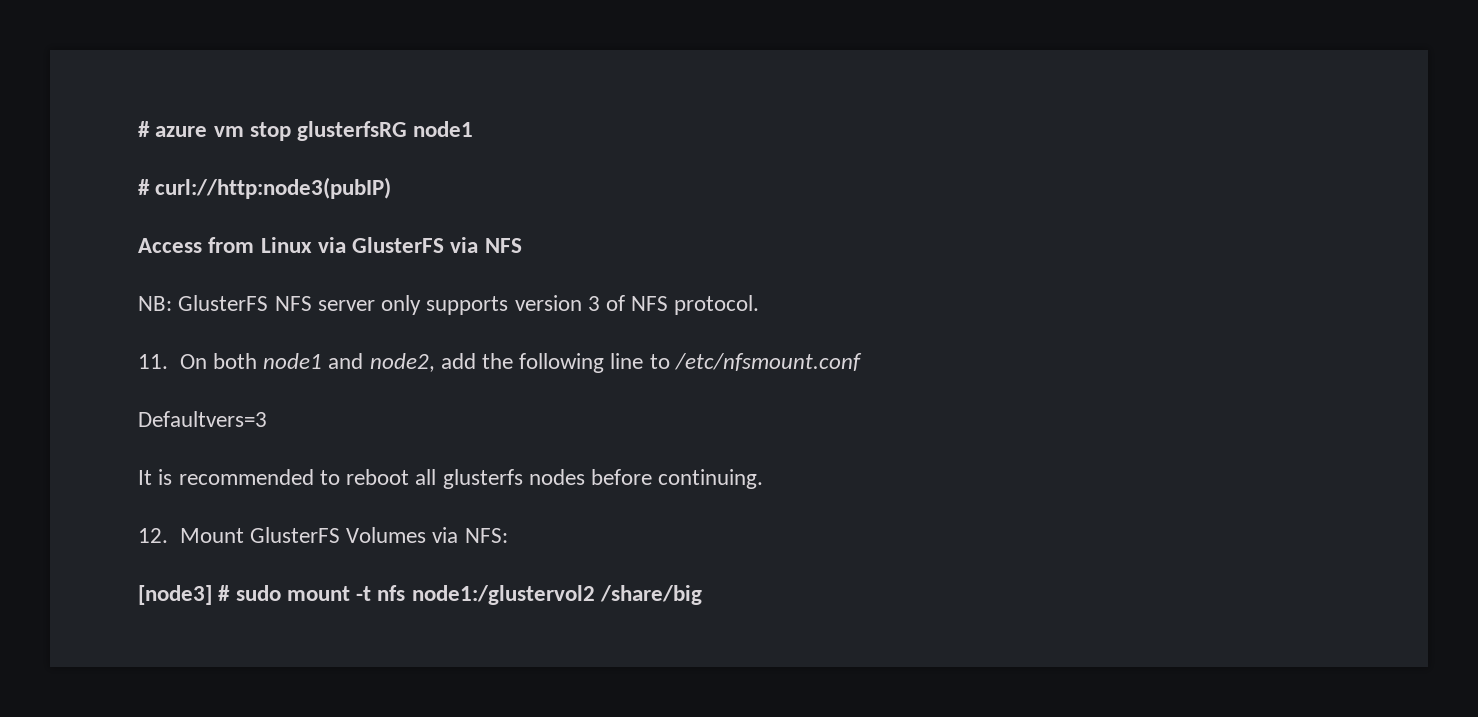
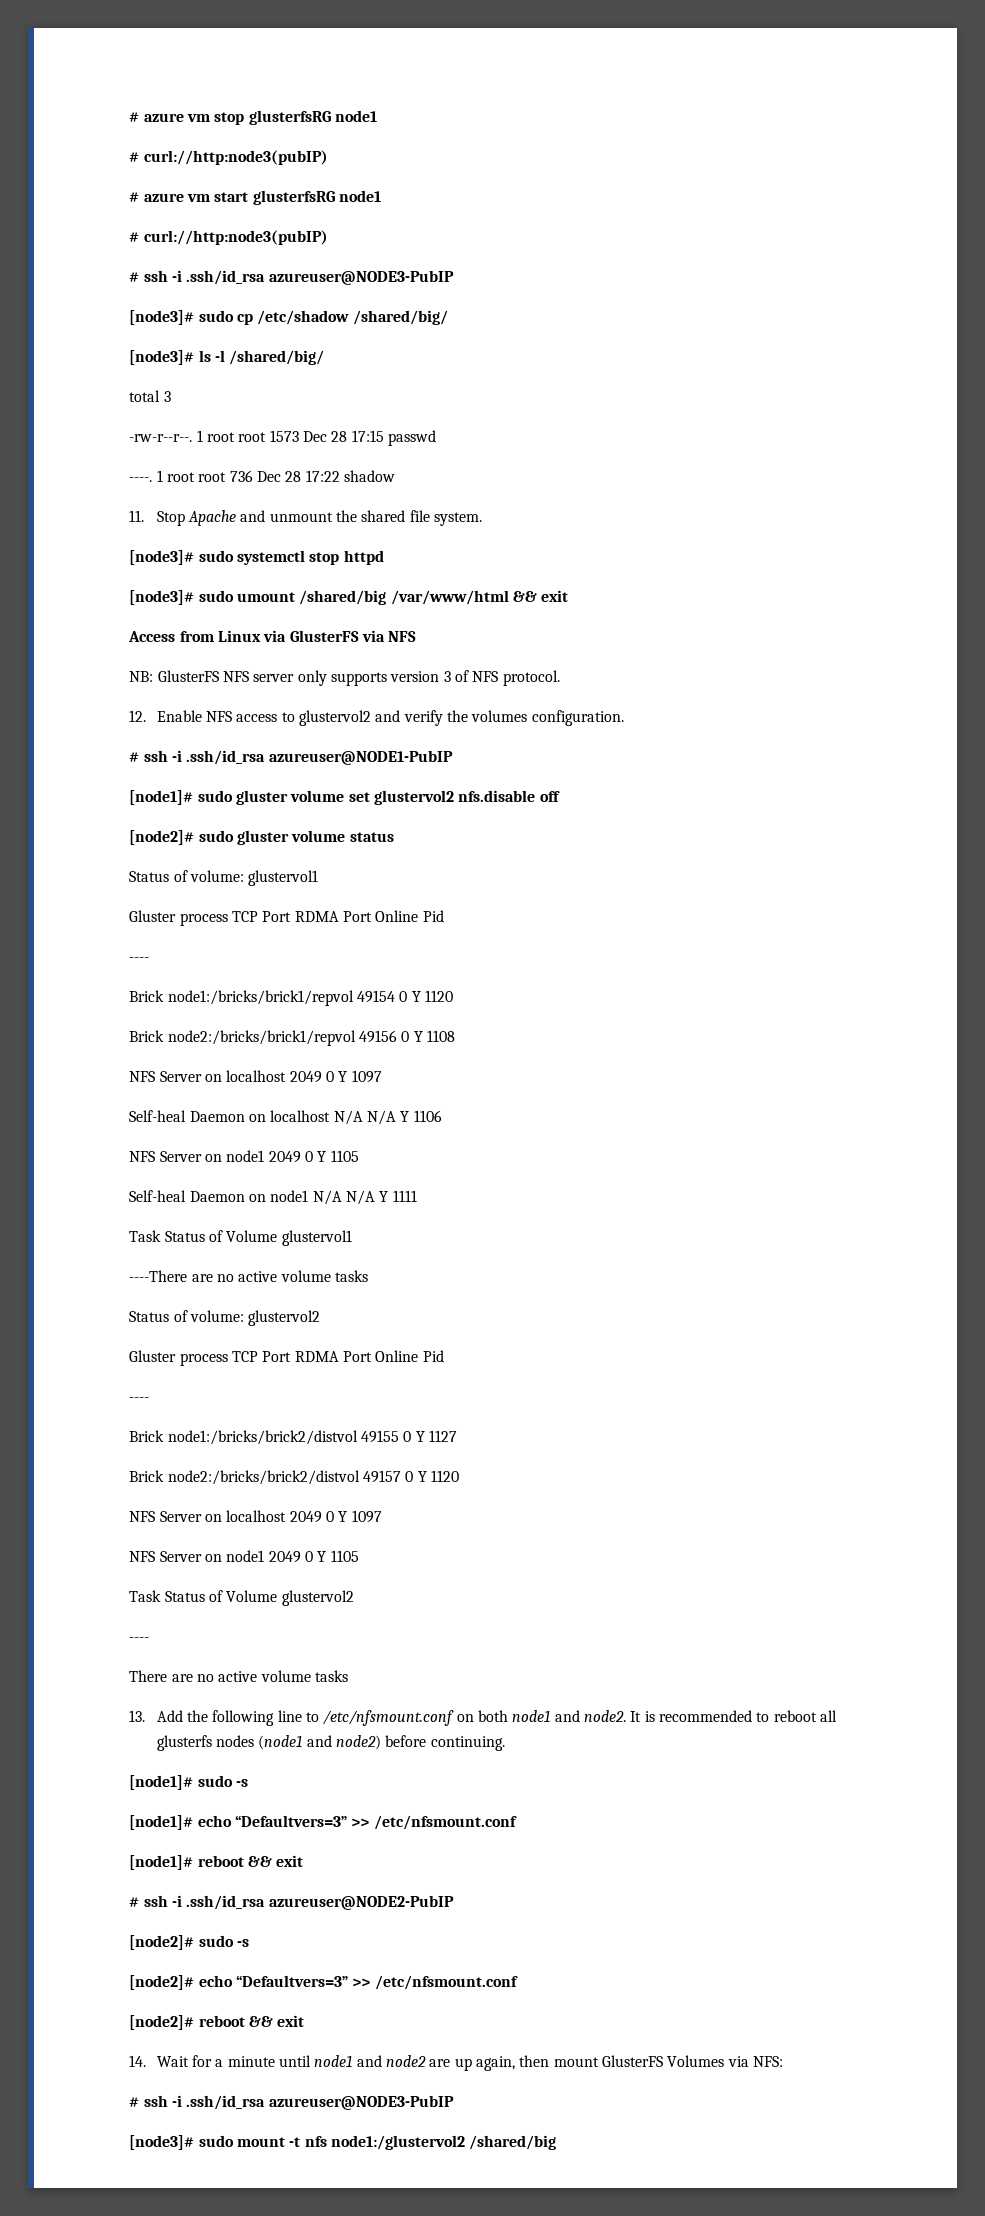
(392, 188) none -> [129,190,382,205] [129,230,328,245] [129,270,454,285] [129,310,448,325] [129,350,325,365] [129,390,171,402] [129,430,436,446] [129,470,395,482] [129,510,483,526] [129,550,384,565] [129,590,569,605] // # azure vm start glusterfsRG node1 // # curl://http:node3(pubIP) // # ssh -i .ssh/id_rsa azureuser@NODE3-PubIP // [node3]# sudo cp /etc/shadow /shared/big/ // [node3]# ls -l /shared/big/ // total 3 // -rw-r--r--. 1 root root 1573 Dec 28 17:15 passwd // ----. 1 root root 736 Dec 28 17:22 shadow // 11. Stop Apache and unmount the shared file system. // [node3]# sudo systemctl stop httpd // [node3]# sudo umount /shared/big /var/www/html && exit
[138,353,476,372] 11. On both node1 and node2, add -> [129,710,624,726] [129,750,453,765] [129,790,560,805] [129,830,394,845] [129,870,319,886] [129,910,444,926] [129,957,150,962] [129,990,454,1006] [129,1030,456,1046] [129,1070,382,1083] [129,1110,442,1125] [129,1150,359,1163] [129,1190,417,1205] [129,1230,352,1246] [129,1270,369,1282] [129,1310,321,1326] [129,1350,444,1366] [129,1397,150,1402] [129,1430,458,1445] [129,1470,460,1485] [129,1510,382,1523] [129,1550,359,1563] [129,1590,354,1606] [129,1637,150,1642] [129,1670,349,1682] [129,1710,183,1722] 12. Enable NFS access to glustervol2 and verify the volumes configuration. // # ssh -i .ssh/id_rsa azureuser@NODE1-PubIP // [node1]# sudo gluster volume set glustervol2 nfs.disable off // [node2]# sudo gluster volume status // Status of volume: glustervol1 // Gluster process TCP Port RDMA Port Online Pid // ---- // Brick node1:/bricks/brick1/repvol 49154 0 Y 1120 // Brick node2:/bricks/brick1/repvol 49156 0 Y 1108 // NFS Server on localhost 2049 0 Y 1097 // Self-heal Daemon on localhost N/A N/A Y 1106 // NFS Server on node1 2049 0 Y 1105 // Self-heal Daemon on node1 N/A N/A Y 1111 // Task Status of Volume glustervol1 // ----There are no active volume tasks // Status of volume: glustervol2 // Gluster process TCP Port RDMA Port Online Pid // ---- // Brick node1:/bricks/brick2/distvol 49155 0 Y 1127 // Brick node2:/bricks/brick2/distvol 49157 0 Y 1120 // NFS Server on localhost 2049 0 Y 1097 // NFS Server on node1 2049 0 Y 1105 // Task Status of Volume glustervol2 // ---- // There are no active volume tasks // 13. Add
[138,411,268,427] // Defaultvers=3 // -> [456,1710,627,1722] on both node1 and node2.
(585, 477) none -> [258,1735,382,1750] (node1 and node2)
[138,527,508,543] [138,585,231,605] 12. Mount GlusterFS Volumes via NFS: // [node3] # -> [129,1775,249,1790] [129,1815,517,1830] [129,1855,304,1870] [129,1895,454,1910] [129,1935,250,1950] [129,1975,518,1990] [129,2015,305,2030] [129,2055,783,2071] [129,2095,454,2110] [129,2135,195,2150] [node1]# sudo -s // [node1]# echo “Defaultvers=3” >> /etc/nfsmount.conf // [node1]# reboot && exit // # ssh -i .ssh/id_rsa azureuser@NODE2-PubIP // [node2]# sudo -s // [node2]# echo “Defaultvers=3” >> /etc/nfsmount.conf // [node2]# reboot && exit // 14. Wait for a minute until node1 and node2 are up again, then mount GlusterFS Volumes via NFS: // # ssh -i .ssh/id_rsa azureuser@NODE3-PubIP // [node3]#
[599,585,702,605] /share/big -> [469,2135,557,2150] /shared/big

